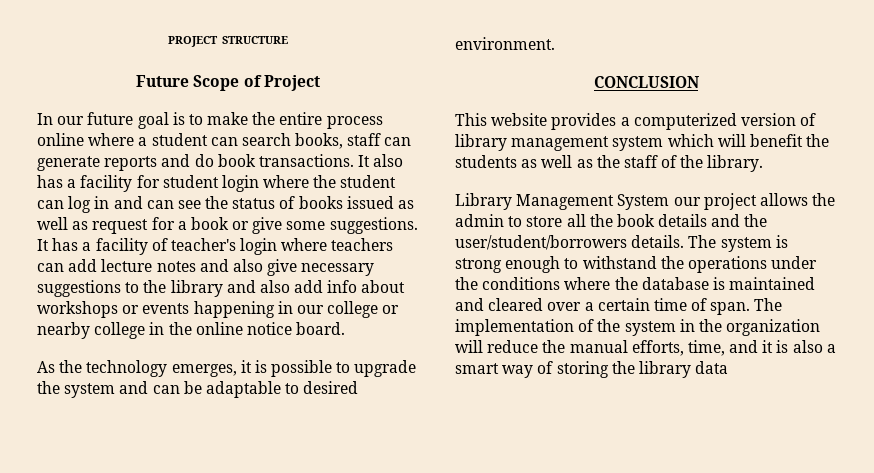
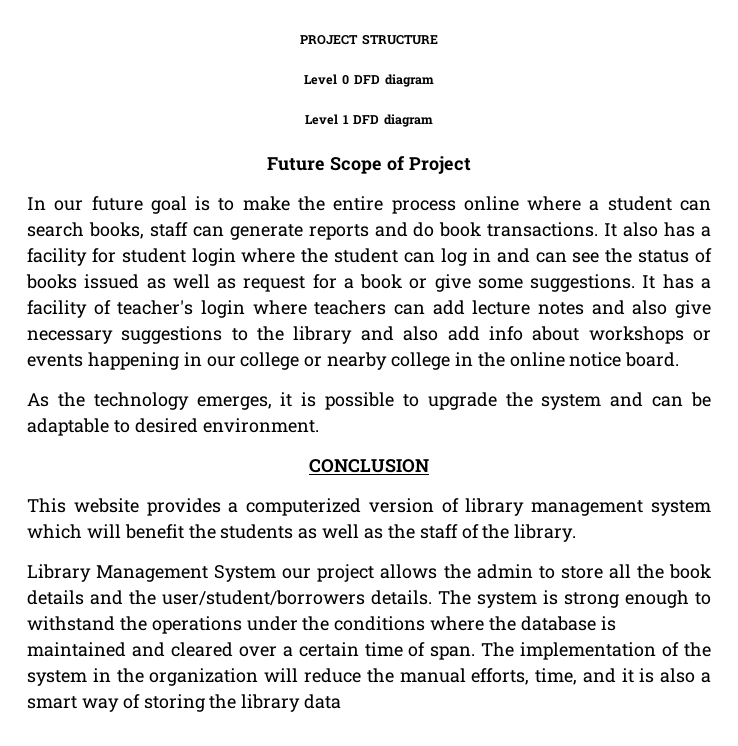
(288, 40) none -> [304,74,434,87] [304,114,434,127] // Level 0 DFD diagram // Level 1 DFD diagram

